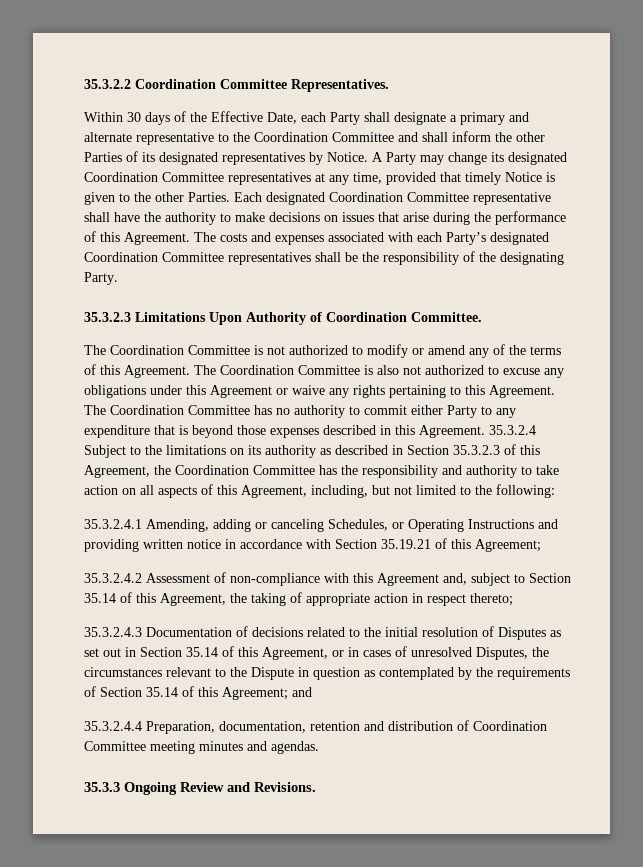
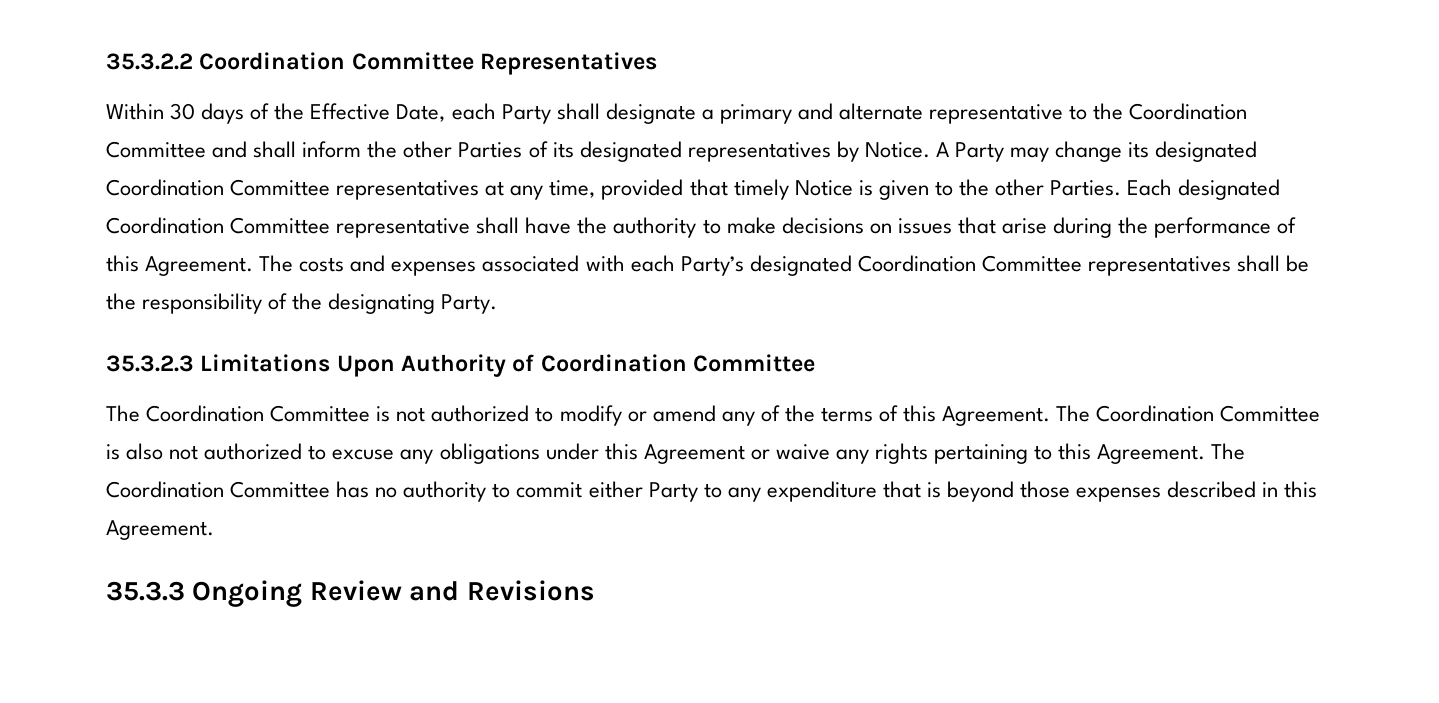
[291,79,389,92] Representatives. -> [480,52,658,75] Representatives
[411,312,482,322] Committee. -> [693,354,816,372] Committee
[489,425,536,435] [84,444,540,458] [84,465,559,478] [84,484,555,498] [84,519,558,532] [84,538,541,552] [84,572,571,586] [84,592,513,606] [84,626,561,640] [84,646,549,660] [84,667,570,680] [84,686,312,700] [84,720,547,734] [84,741,319,754] 35.3.2.4 Subject to the limitations on its authority as described in Section 35.3.2.3 of this Agreement, the Coordination Committee has the responsibility and authority to take action on all aspects of this Agreement, including, but not limited to the following: // 35.3.2.4.1 Amending, adding or canceling Schedules, or Operating Instructions and providing written notice in accordance with Section 35.19.21 of this Agreement; // 35.3.2.4.2 Assessment of non-compliance with this Agreement and, subject to Section 35.14 of this Agreement, the taking of appropriate action in respect thereto; // 35.3.2.4.3 Documentation of decisions related to the initial resolution of Disputes as set out in Section 35.14 of this Agreement, or in cases of unresolved Disputes, the circumstances relevant to the Dispute in question as contemplated by the requirements of Section 35.14 of this Agreement; and // 35.3.2.4.4 Preparation, documentation, retention and distribution of Coordination Committee meeting minutes and agendas. -> (214, 530) none
[254,782,316,792] Revisions. -> [466,580,595,601] Revisions

